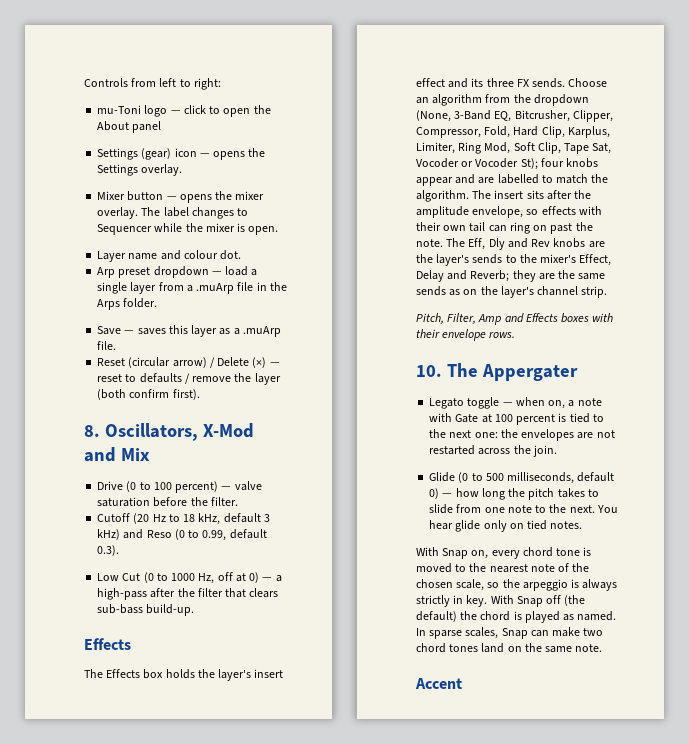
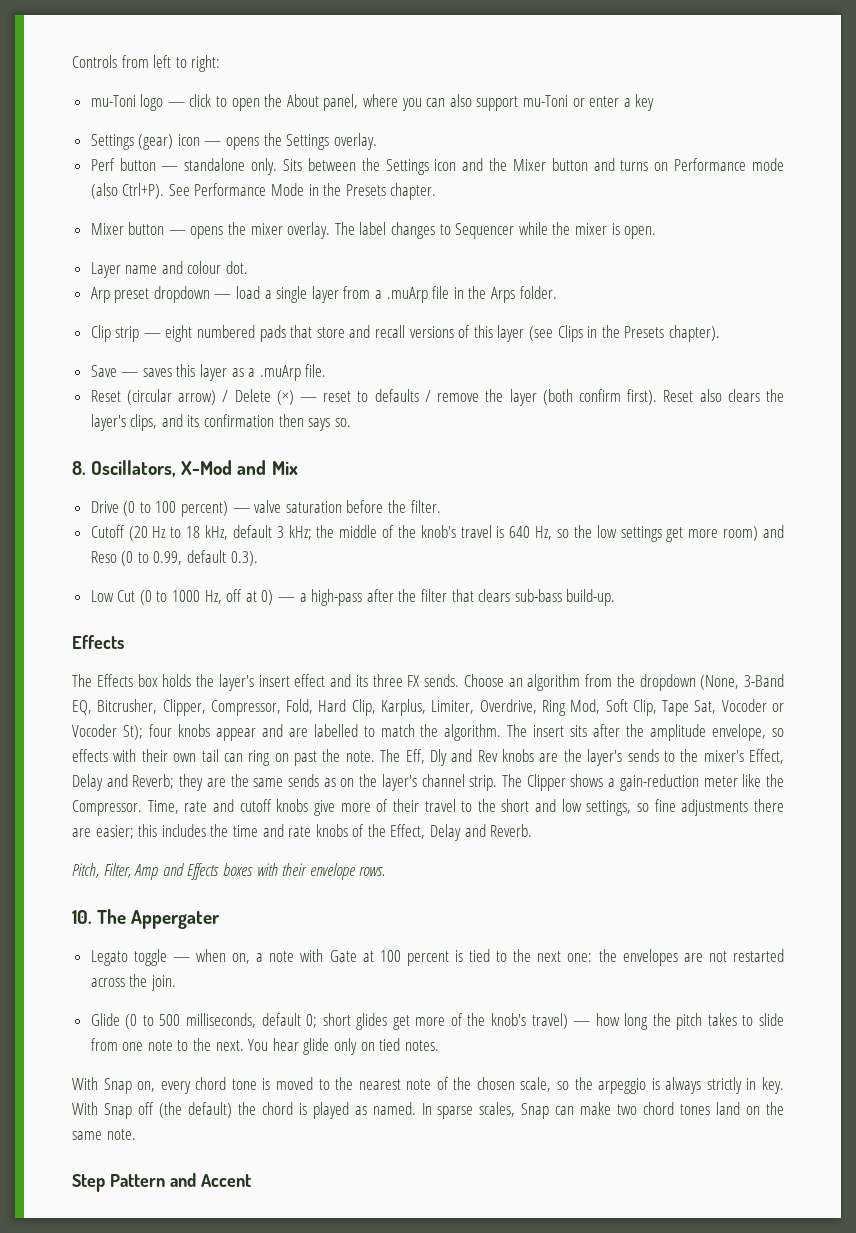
[132,121,162,133] panel -> [323,94,655,111] panel, where you can also support mu-Toni or enter a key
(183, 170) none -> [90,158,785,175] [90,183,437,200] // Perf button — standalone only. Sits between the Settings icon and the Mixer button and turns on Performance mode (also Ctrl+P). See Performance Mode in the Presets chapter.
(158, 303) none -> [90,325,720,342] // Clip strip — eight numbered pads that store and recall versions of this layer (see Clips in the Presets chapter).
(200, 394) none -> [663,389,784,402] [90,414,351,431] Reset also clears the layer's clips, and its confirmation then says so.
[97,529,121,540] kHz) -> [288,525,759,542] kHz; the middle of the knob's travel is 640 Hz, so the low settings get more room)
(455, 148) none -> [479,699,537,714] Overdrive,
(608, 292) none -> [502,774,784,791] [72,799,784,816] [72,824,533,841] The Clipper shows a gain-reduction meter like the Compressor. Time, rate and cutoff knobs give more of their travel to the short and low settings, so fine adjustments there are easier; this includes the time and rate knobs of the Effect, Delay and Reverb.
[429,488,440,499] 0) -> [306,1013,568,1030] 0; short glides get more of the knob's travel)
(603, 648) none -> [72,1173,196,1192] Step Pattern and

